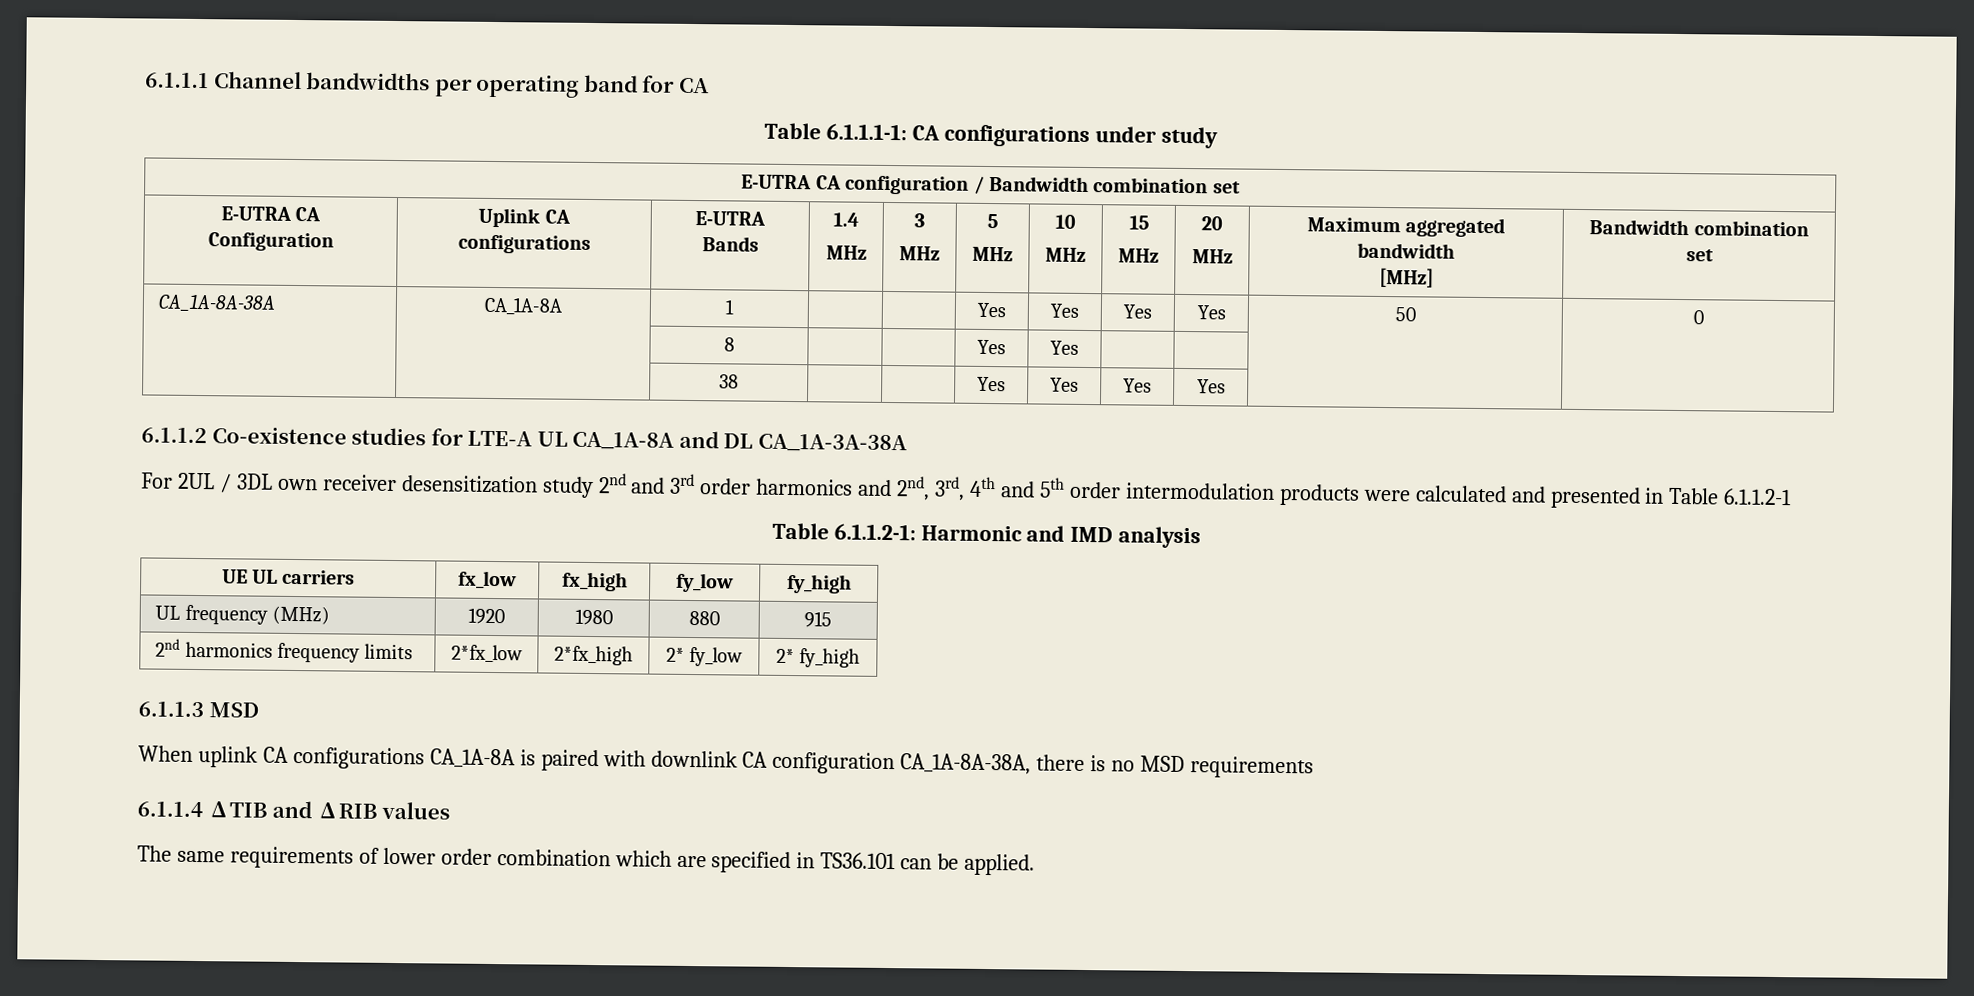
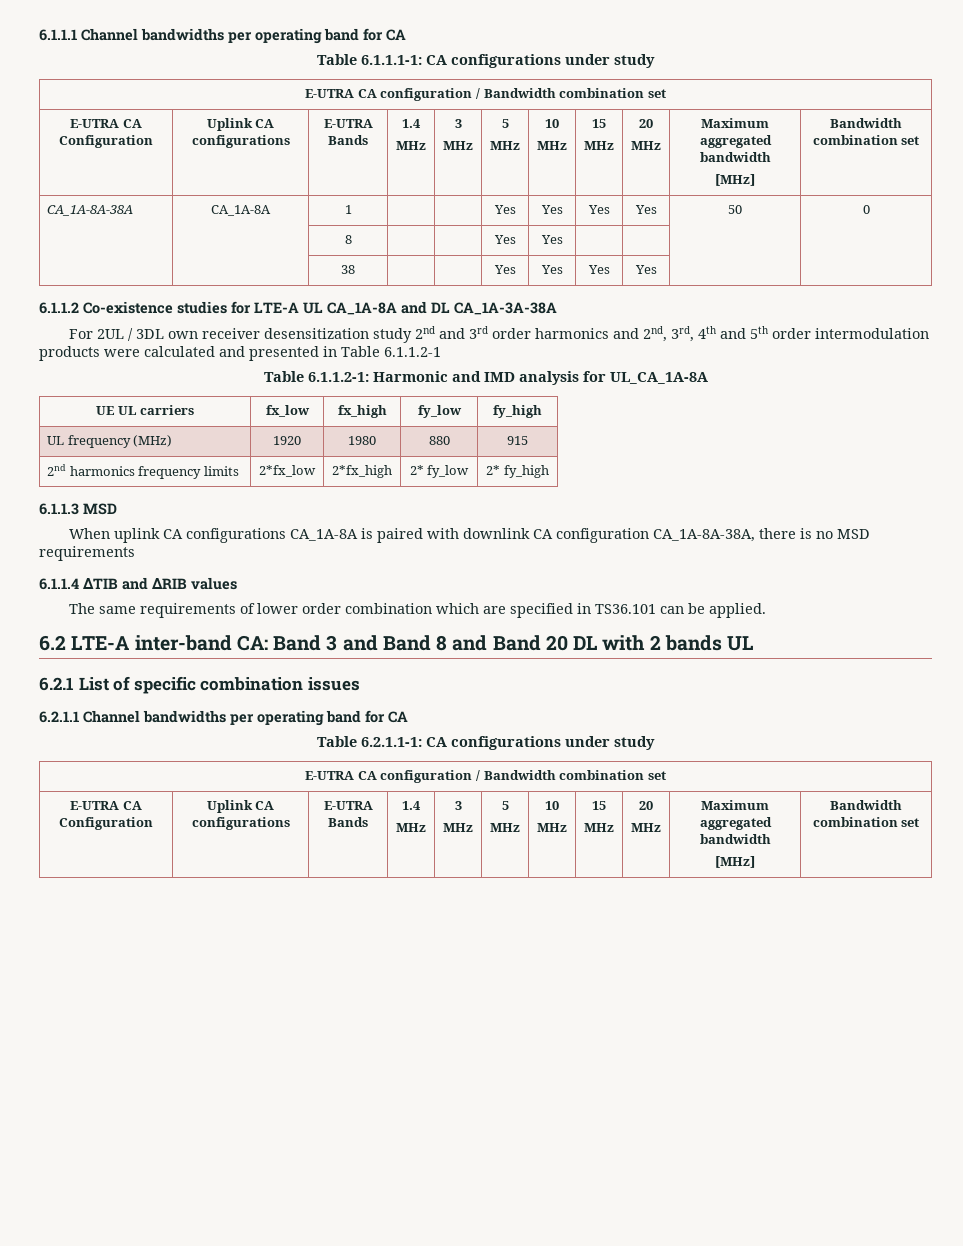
(1202, 537) none -> [582,371,708,384] for UL_CA_1A-8A
(1036, 864) none -> [39,635,754,651] [39,676,360,694] [39,710,408,726] [317,736,655,750] [305,770,666,783] [70,801,142,810] [59,817,153,830] [206,800,275,813] [191,817,290,830] [323,801,373,810] [328,817,368,827] [402,801,421,810] [396,823,426,832] [454,801,462,810] [443,823,473,832] [501,801,509,810] [490,823,520,832] [545,801,559,810] [537,823,567,832] [592,801,606,810] [584,823,614,832] [639,801,653,810] [631,823,661,832] [701,800,769,810] [699,817,772,830] [699,834,771,844] [715,856,755,868] [830,800,902,810] [812,817,920,827] // 6.2 LTE-A inter-band CA: Band 3 and Band 8 and Band 20 DL with 2 bands UL // 6.2.1 List of specific combination issues // 6.2.1.1 Channel bandwidths per operating band for CA // Table 6.2.1.1-1: CA configurations under study // E-UTRA CA configuration / Bandwidth combination set // E-UTRA CA Configuration | Uplink CA configurations | E-UTRA Bands | 1.4 // MHz | 3 // MHz | 5 // MHz | 10 // MHz | 15 // MHz | 20 // MHz | Maximum aggregated bandwidth // [MHz] | Bandwidth combination set

